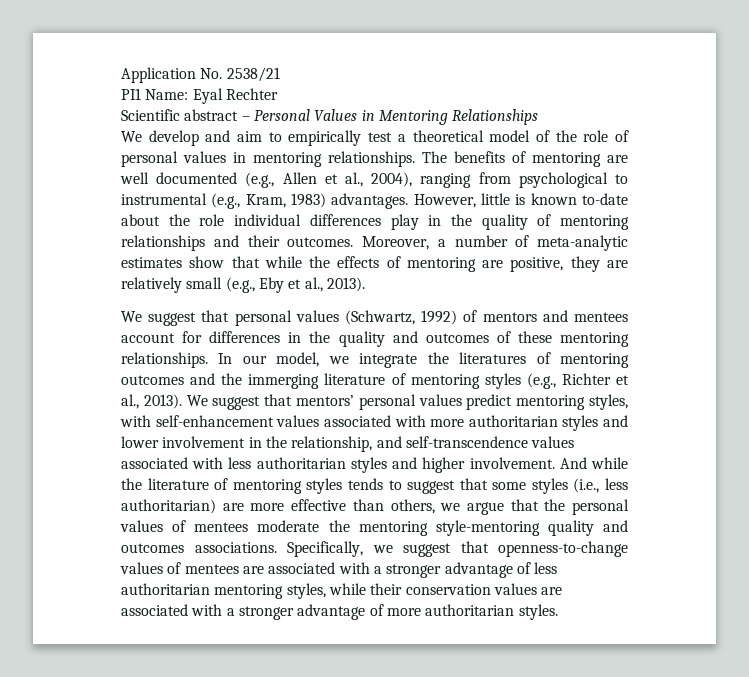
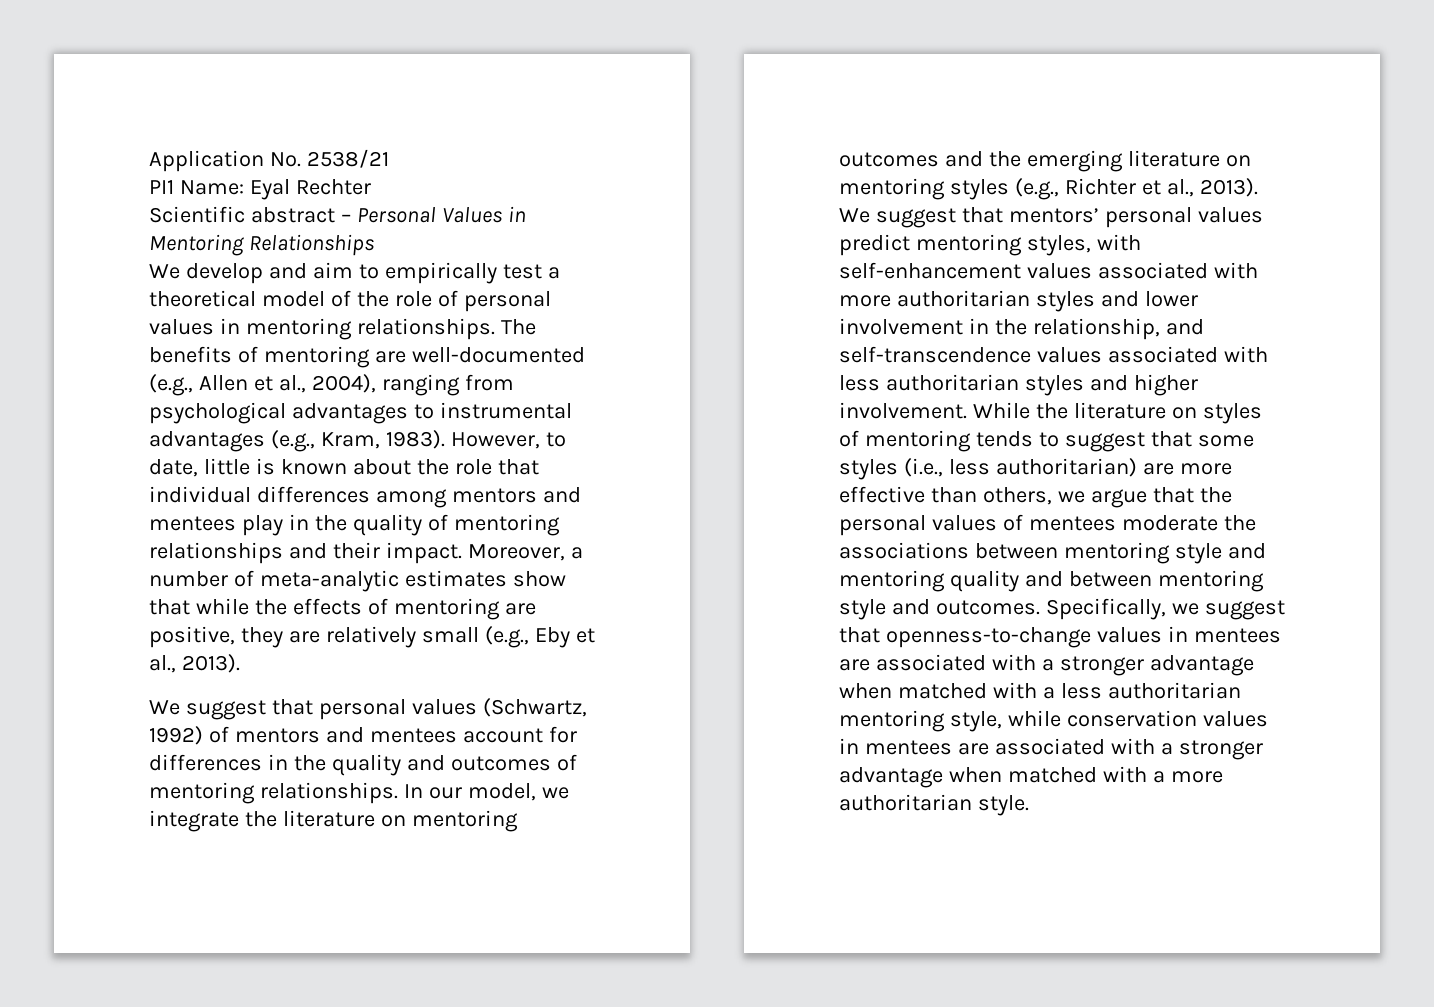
[120,172,238,184] well documented -> [411,347,585,363] well-documented
(608, 180) none -> [291,403,408,424] advantages
(207, 199) none -> [149,431,265,452] advantages
[291,193,476,209] 1983) advantages. However, -> [385,430,566,449] [149,459,198,477] 1983). However, to date,
[582,193,628,205] to-date -> (347, 467) none
(225, 220) none -> [497,459,539,475] that
(381, 220) none -> [375,487,581,508] [149,516,236,531] among mentors and mentees
[287,237,354,247] outcomes. -> [385,542,462,564] impact.
[517,331,552,343] these -> (577, 762) none
[459,352,551,364] literatures of -> [282,810,406,827] literature on
[248,373,406,389] immerging literature of -> [1026,150,1251,172] emerging literature on
[559,457,628,469] [121,478,343,494] And while the literature of mentoring styles -> [972,402,1262,424] [839,430,971,452] While the literature on styles of mentoring
[358,520,628,536] [121,542,277,553] mentoring style-mentoring quality and outcomes associations. -> [839,542,1266,564] [839,570,1264,592] [839,599,1040,620] associations between mentoring style and mentoring quality and between mentoring style and outcomes.
[167,562,558,578] [121,583,563,599] [121,604,558,620] of mentees are associated with a stronger advantage of less authoritarian mentoring styles, while their conservation values are associated with a stronger advantage of more authoritarian styles. -> [1167,626,1281,643] [839,654,1254,676] [839,682,1241,699] [839,710,1268,732] [839,738,1263,760] [839,766,1223,788] [839,794,1029,816] in mentees are associated with a stronger advantage when matched with a less authoritarian mentoring style, while conservation values in mentees are associated with a stronger advantage when matched with a more authoritarian style.

